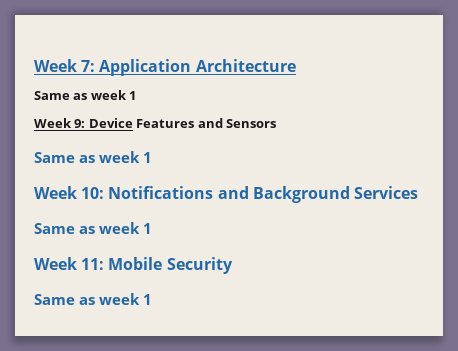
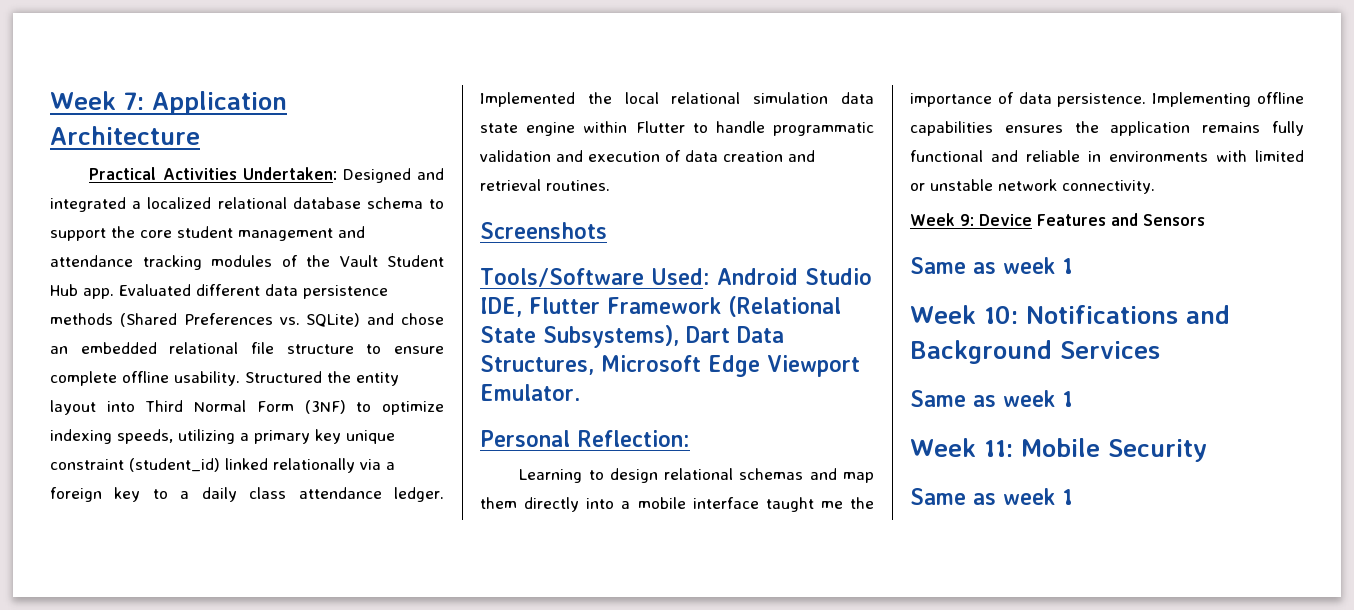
[34,90,137,100] Same as week 1 -> [89,167,445,183] [50,197,444,212] [50,226,365,241] [50,255,445,270] [50,284,388,299] [50,313,444,327] [50,342,444,354] [50,371,399,386] [50,400,445,415] [50,429,395,444] [50,458,395,473] [50,487,444,502] [480,92,874,107] [480,121,874,136] [480,150,815,162] [480,179,610,191] [480,222,607,239] [480,268,872,287] [480,296,841,317] [480,325,784,348] [480,355,860,377] [480,384,580,401] [480,430,690,447] [519,468,874,483] [480,497,874,512] [910,92,1304,107] [910,121,1304,136] [910,150,1304,162] [910,179,1155,194] Practical Activities Undertaken: Designed and integrated a localized relational database schema to support the core student management and attendance tracking modules of the Vault Student Hub app. Evaluated different data persistence methods (Shared Preferences vs. SQLite) and chose an embedded relational file structure to ensure complete offline usability. Structured the entity layout into Third Normal Form (3NF) to optimize indexing speeds, utilizing a primary key unique constraint (student_id) linked relationally via a foreign key to a daily class attendance ledger. Implemented the local relational simulation data state engine within Flutter to handle programmatic validation and execution of data creation and retrieval routines. // Screenshots // Tools/Software Used: Android Studio IDE, Flutter Framework (Relational State Subsystems), Dart Data Structures, Microsoft Edge Viewport Emulator. // Personal Reflection: // Learning to design relational schemas and map them directly into a mobile interface taught me the importance of data persistence. Implementing offline capabilities ensures the application remains fully functional and reliable in environments with limited or unstable network connectivity.

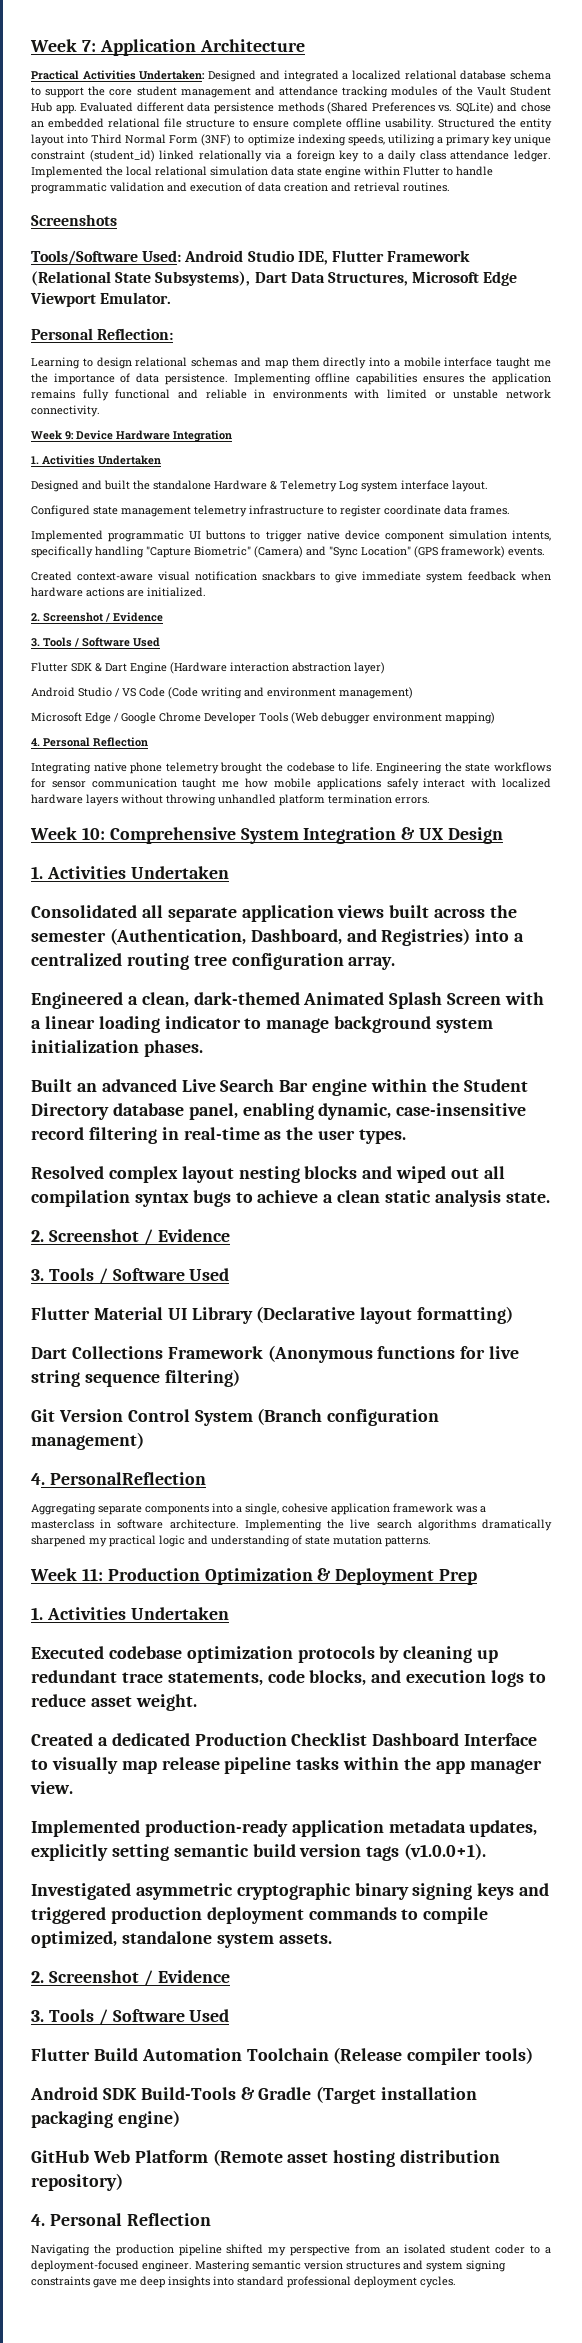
[1037,213,1205,226] [910,257,1073,274] [910,305,1230,324] [910,340,1160,364] [910,390,1073,407] [910,438,1207,462] [910,488,1073,505] Features and Sensors // Same as week 1 // Week 10: Notifications and Background Services // Same as week 1 // Week 11: Mobile Security // Same as week 1 -> [116,430,232,442] [31,455,161,465] [31,480,488,492] [31,505,510,517] [31,530,552,542] [31,546,545,558] [31,571,551,583] [31,587,206,597] [31,612,163,622] [31,637,160,647] [31,662,385,674] [31,687,413,699] [31,712,495,724] [31,737,148,747] [31,762,551,774] [31,778,551,790] [31,794,430,806] [30,827,504,844] [31,866,229,879] [31,905,518,922] [31,928,525,946] [31,953,396,970] [31,992,545,1009] [31,1016,494,1033] [31,1040,203,1057] [31,1079,528,1096] [31,1103,527,1120] [31,1127,407,1144] [31,1166,505,1183] [31,1190,550,1207] [31,1229,230,1245] [31,1268,230,1284] [31,1306,514,1324] [31,1345,520,1363] [31,1369,240,1387] [31,1408,440,1426] [31,1432,144,1450] [31,1472,206,1485] [31,1503,486,1515] [31,1519,552,1531] [31,1535,431,1547] [30,1568,478,1585] [31,1607,229,1620] [31,1646,499,1663] [31,1670,546,1687] [31,1694,197,1711] [31,1733,538,1746] [31,1757,542,1774] [30,1781,73,1794] [31,1820,538,1837] [31,1843,487,1861] [31,1883,550,1900] [31,1907,489,1924] [31,1931,332,1948] [31,1970,230,1986] [31,2009,230,2025] [31,2047,534,2065] [30,2086,478,2104] [31,2110,180,2128] [31,2149,501,2167] [31,2173,123,2191] [31,2213,211,2226] [31,2244,552,2256] [31,2260,506,2272] [31,2276,456,2288] Hardware Integration // 1. Activities Undertaken // Designed and built the standalone Hardware & Telemetry Log system interface layout. // Configured state management telemetry infrastructure to register coordinate data frames. // Implemented programmatic UI buttons to trigger native device component simulation intents, specifically handling "Capture Biometric" (Camera) and "Sync Location" (GPS framework) events. // Created context-aware visual notification snackbars to give immediate system feedback when hardware actions are initialized. // 2. Screenshot / Evidence // 3. Tools / Software Used // Flutter SDK & Dart Engine (Hardware interaction abstraction layer) // Android Studio / VS Code (Code writing and environment management) // Microsoft Edge / Google Chrome Developer Tools (Web debugger environment mapping) // 4. Personal Reflection // Integrating native phone telemetry brought the codebase to life. Engineering the state workflows for sensor communication taught me how mobile applications safely interact with localized hardware layers without throwing unhandled platform termination errors. // Week 10: Comprehensive System Integration & UX Design // 1. Activities Undertaken // Consolidated all separate application views built across the semester (Authentication, Dashboard, and Registries) into a centralized routing tree configuration array. // Engineered a clean, dark-themed Animated Splash Screen with a linear loading indicator to manage background system initialization phases. // Built an advanced Live Search Bar engine within the Student Directory database panel, enabling dynamic, case-insensitive record filtering in real-time as the user types. // Resolved complex layout nesting blocks and wiped out all compilation syntax bugs to achieve a clean static analysis state. // 2. Screenshot / Evidence // 3. Tools / Software Used // Flutter Material UI Library (Declarative layout formatting) // Dart Collections Framework (Anonymous functions for live string sequence filtering) // Git Version Control System (Branch configuration management) // 4. PersonalReflection // Aggregating separate components into a single, cohesive application framework was a masterclass in software architecture. Implementing the live search algorithms dramatically sharpened my practical logic and understanding of state mutation patterns. // Week 11: Production Optimization & Deployment Prep // 1. Activities Undertaken // Executed codebase optimization protocols by cleaning up redundant trace statements, code blocks, and execution logs to reduce asset weight. // Created a dedicated Production Checklist Dashboard Interface to visually map release pipeline tasks within the app manager view. // Implemented production-ready application metadata updates, explicitly setting semantic build version tags (v1.0.0+1). // Investigated asymmetric cryptographic binary signing keys and triggered production deployment commands to compile optimized, standalone system assets. // 2. Screenshot / Evidence // 3. Tools / Software Used // Flutter Build Automation Toolchain (Release compiler tools) // Android SDK Build-Tools & Gradle (Target installation packaging engine) // GitHub Web Platform (Remote asset hosting distribution repository) // 4. Personal Reflection // Navigating the production pipeline shifted my perspective from an isolated student coder to a deployment-focused engineer. Mastering semantic version structures and system signing constraints gave me deep insights into standard professional deployment cycles.

